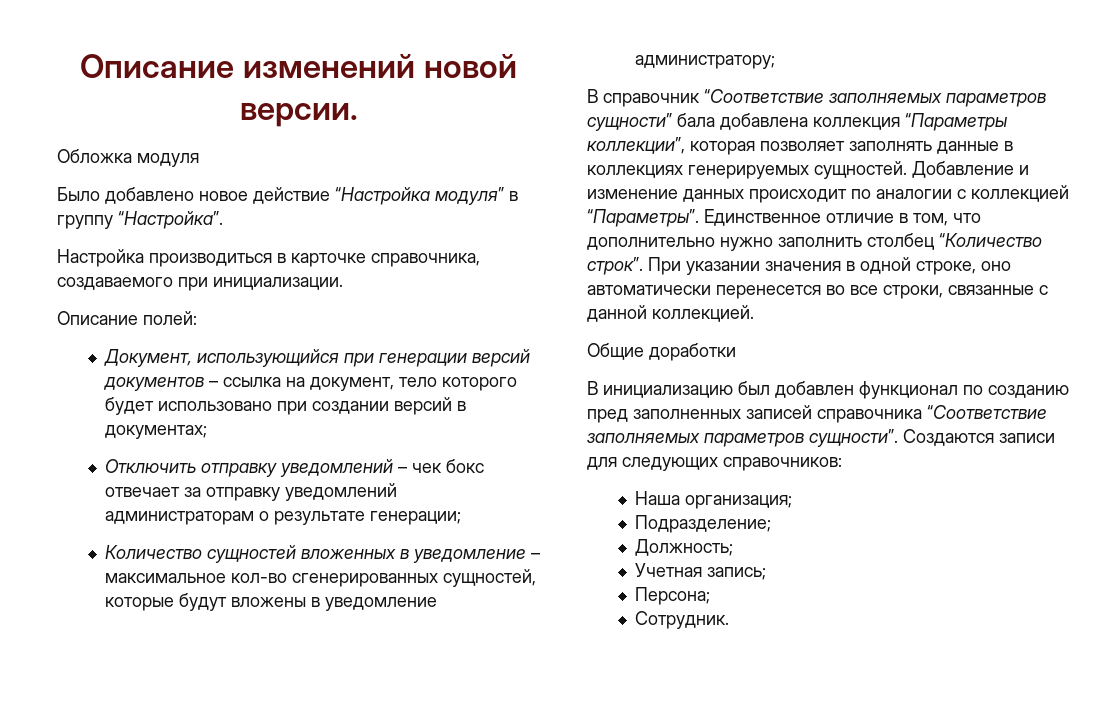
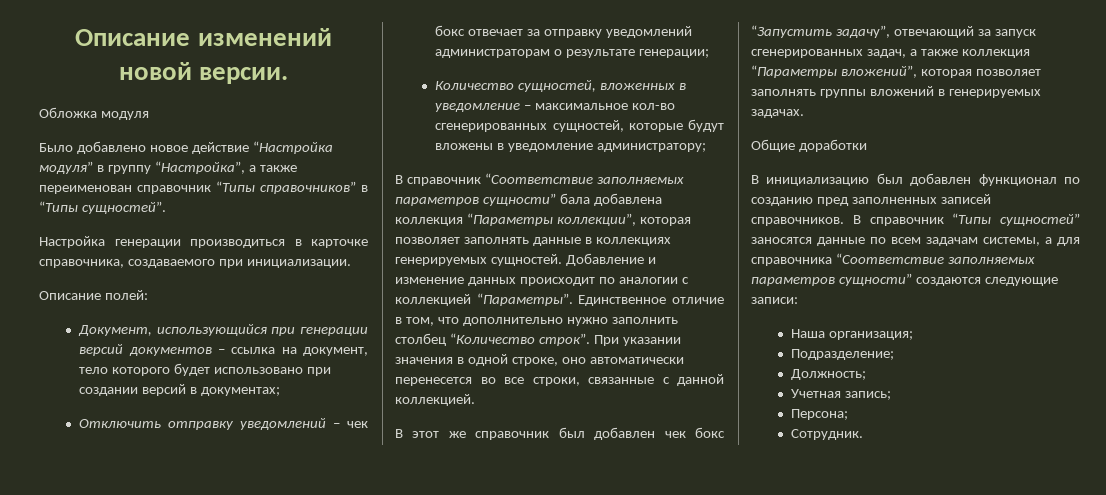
[118,211,223,229] “Настройка”. -> [154,161,297,174] [39,181,368,194] [39,201,166,214] “Настройка”, а также переименован справочник “Типы справочников” в “Типы сущностей”.
(144, 258) none -> [114,239,181,248] генерации
[206,545,296,563] сущностей -> [518,80,597,92] сущностей,
(754, 313) none -> [395,427,725,440] [751,25,1036,38] [751,49,1030,58] [751,65,1041,78] [751,86,1041,98] [751,109,804,118] // В этот же справочник был добавлен чек бокс “Запустить задачу”, отвечающий за запуск сгенерированных задач, а также коллекция “Параметры вложений”, которая позволяет заполнять группы вложений в генерируемых задачах.
[817,405,1047,423] [587,429,1055,447] [587,457,842,471] справочника “Соответствие заполняемых параметров сущности”. Создаются записи для следующих справочников: -> [751,213,1080,226] [751,237,1080,246] [751,253,1035,266] [751,273,1058,286] [751,297,798,304] справочников. В справочник “Типы сущностей” заносятся данные по всем задачам системы, а для справочника “Соответствие заполняемых параметров сущности” создаются следующие записи:

